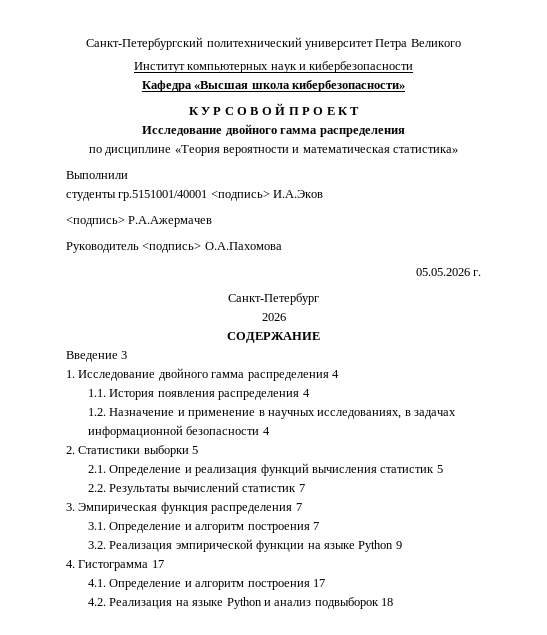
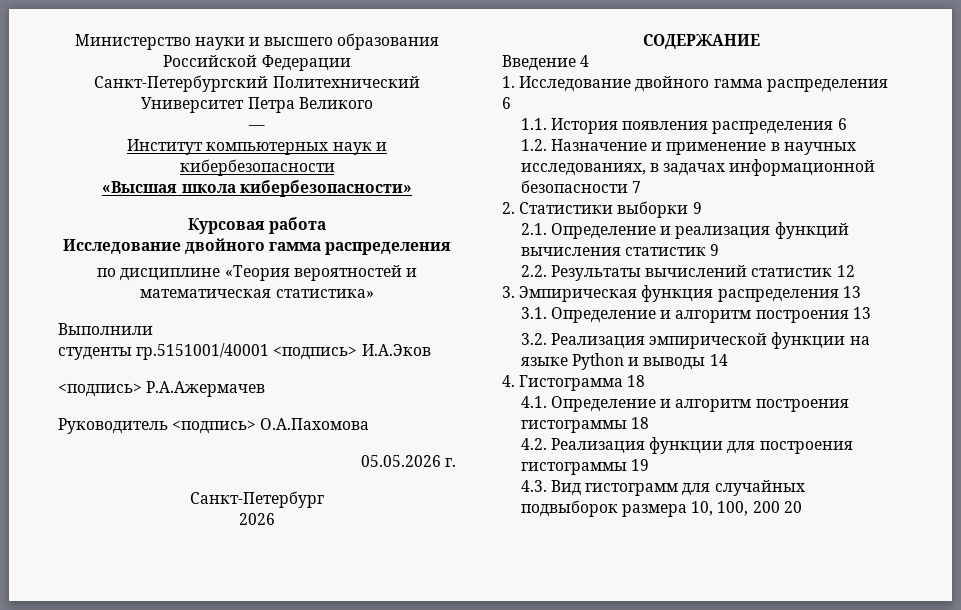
[86,37,373,50] Санкт-Петербургский политехнический университет -> [74,33,440,50] [163,55,351,71] [94,75,420,92] [141,97,245,113] Министерство науки и высшего образования Российской Федерации // Санкт-Петербургский Политехнический Университет
(461, 43) none -> [248,125,265,130] // —
[141,80,192,92] Кафедра -> (335, 167) none
[188,103,360,115] К У Р С О В О Й П Р О Е К Т -> [187,217,327,234] Курсовая работа
[223,147,289,156] вероятности -> [293,265,402,281] вероятностей
[121,351,128,359] 3 -> [580,55,590,67] 4
[331,370,339,378] 4 -> [502,97,511,109] 6
[302,389,310,397] 4 -> [837,118,847,130] 6
[262,427,270,435] 4 -> [632,181,642,193] 7
[192,446,199,454] 5 -> [692,202,702,214] 9
[436,465,443,473] 5 -> [710,244,720,256] 9
[298,484,305,492] 7 -> [836,265,855,277] 12
[295,503,302,511] 7 -> [842,286,861,298] 13
[312,522,319,530] 7 -> [852,307,871,319] 13
[395,541,402,549] 9 -> [628,354,728,370] и выводы 14
[151,560,164,568] 17 -> [627,375,646,387] 18
[312,579,325,587] 17 -> [520,417,650,433] гистограммы 18
[175,597,394,609] на языке Python и анализ подвыборок 18 -> [649,437,853,454] [520,459,650,475] [520,480,805,496] [520,500,802,517] функции для построения гистограммы 19 // 4.3. Вид гистограмм для случайных подвыборок размера 10, 100, 200 20

